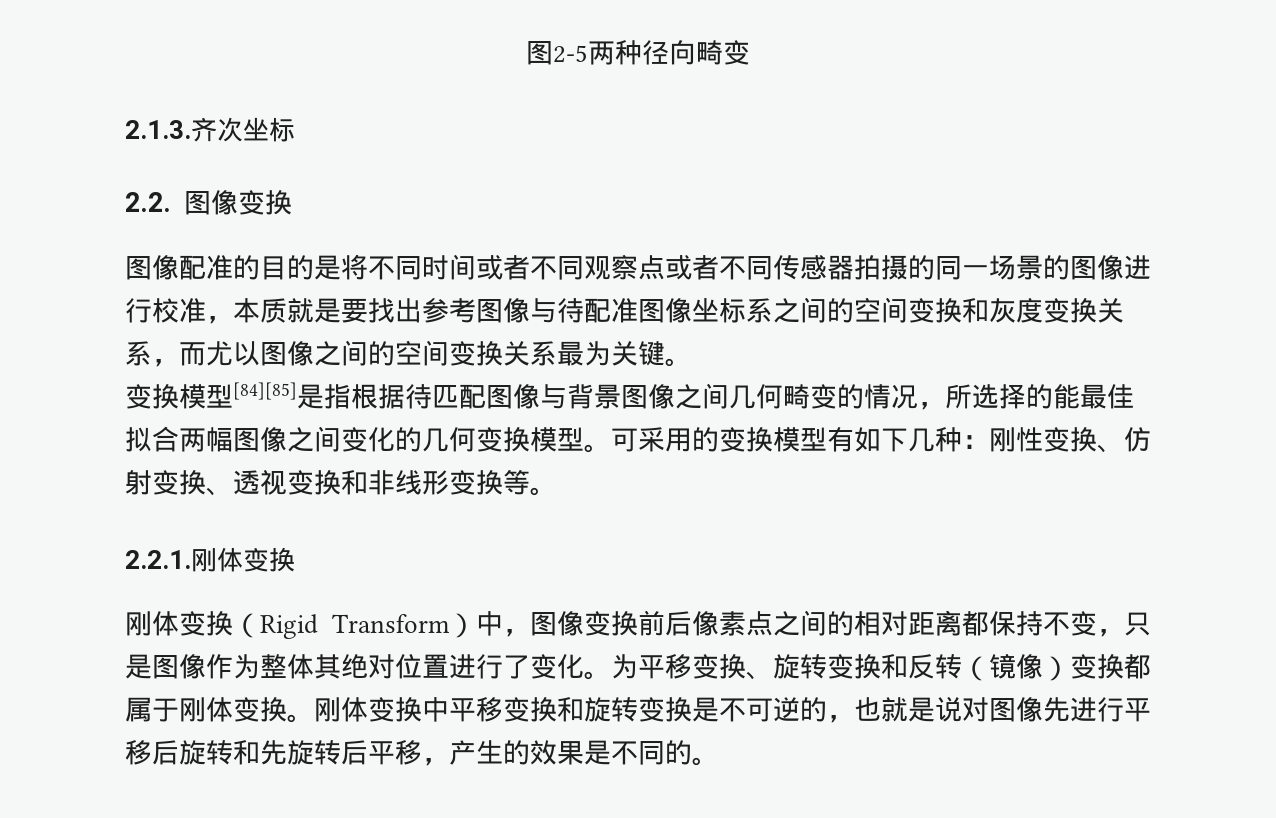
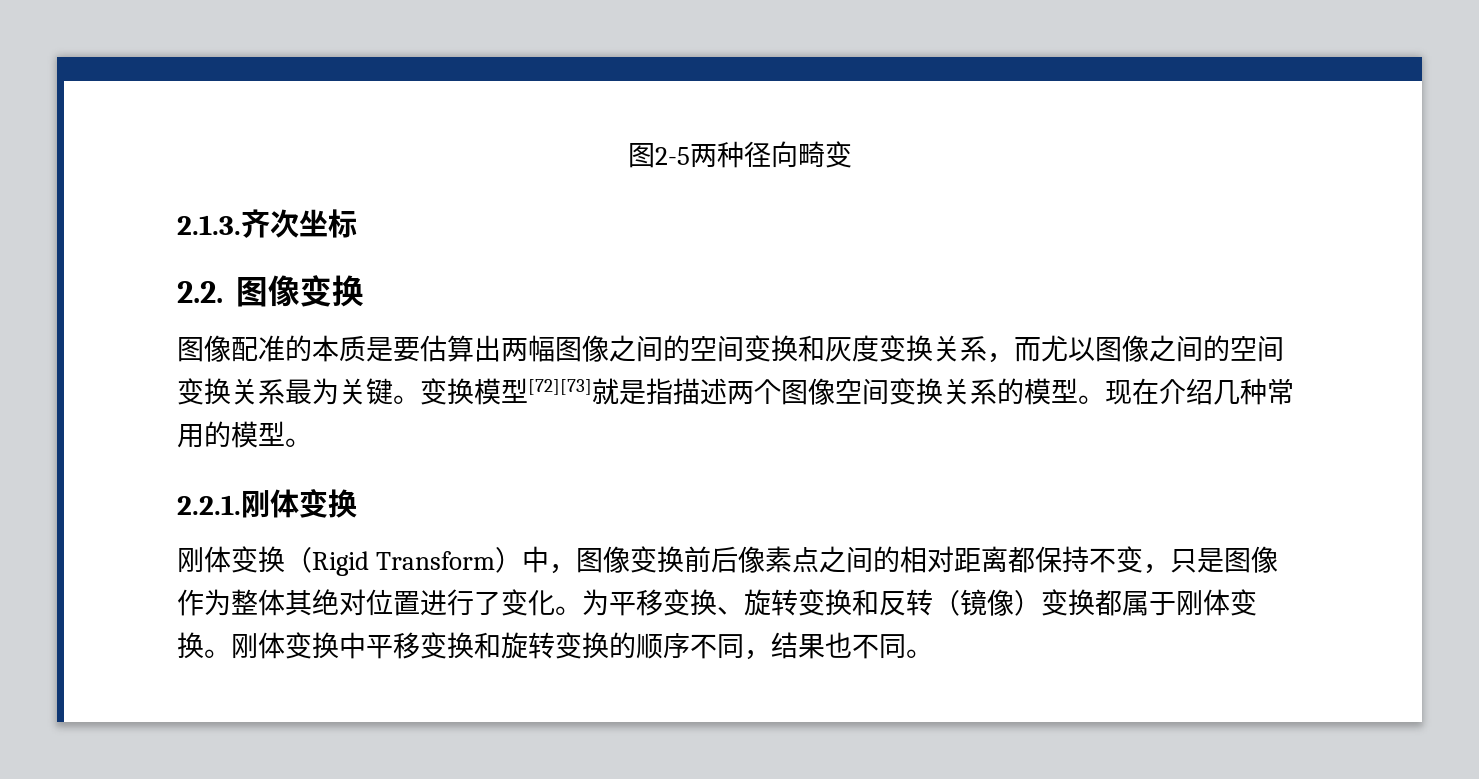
[260,254,1151,280] [125,298,773,324] 目的是将不同时间或者不同观察点或者不同传感器拍摄的同一场景的图像进行校准，本质就是要找出参考图像与待配准图像坐标系 -> [312,335,609,362] 本质是要估算出两幅图像
[125,382,1134,410] [125,426,1151,453] [125,469,530,496] // 变换模型[84][85]是指根据待匹配图像与背景图像之间几何畸变的情况，所选择的能最佳拟合两幅图像之间变化的几何变换模型。可采用的变换模型有如下几种：刚性变换、仿射变换、透视变换和非线形变换等 -> [420,378,1294,405] [177,421,285,448] 变换模型[72][73]就是指描述两个图像空间变换关系的模型。现在介绍几种常用的模型
[692,696,1151,723] [125,740,692,766] 是不可逆的，也就是说对图像先进行平移后旋转和先旋转后平移，产生的效果是不同的 -> [609,632,906,660] 的顺序不同，结果也不同

